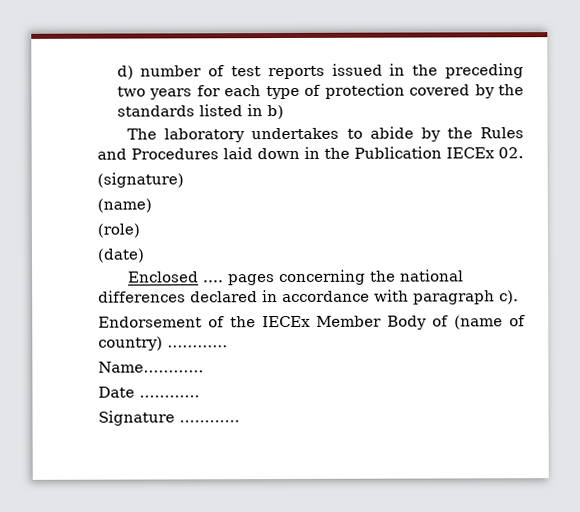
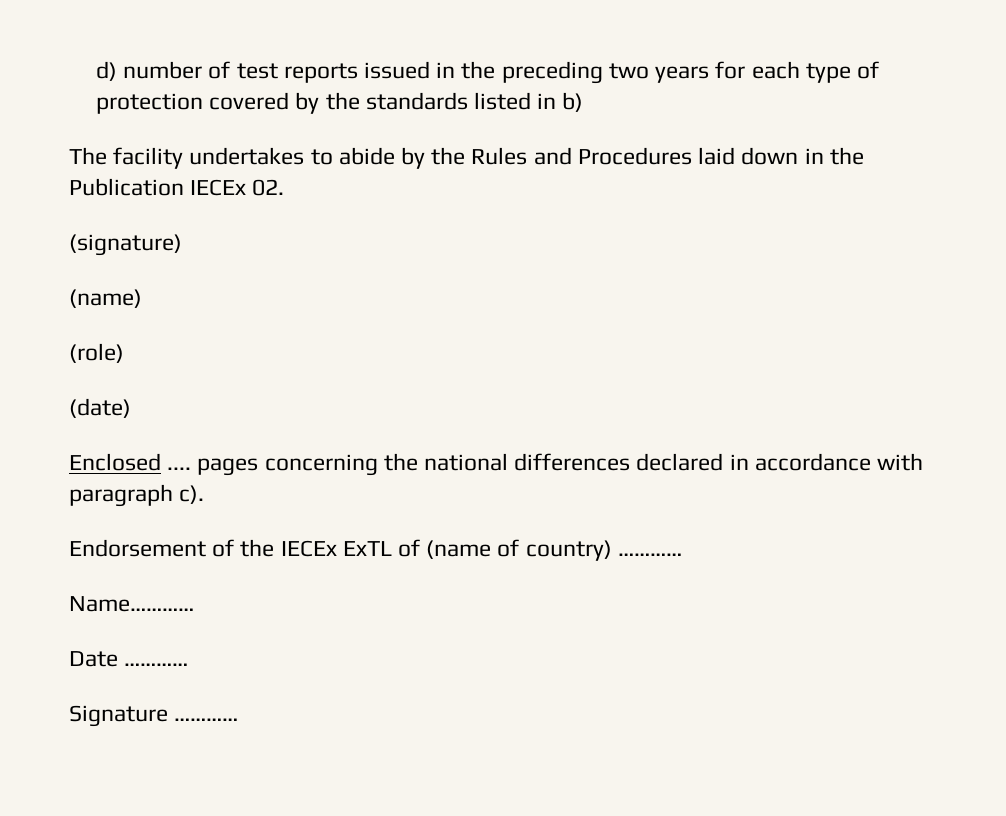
[164,128,246,143] laboratory -> [113,147,184,169] facility
[316,315,427,330] Member Body -> [342,541,392,556] ExTL

